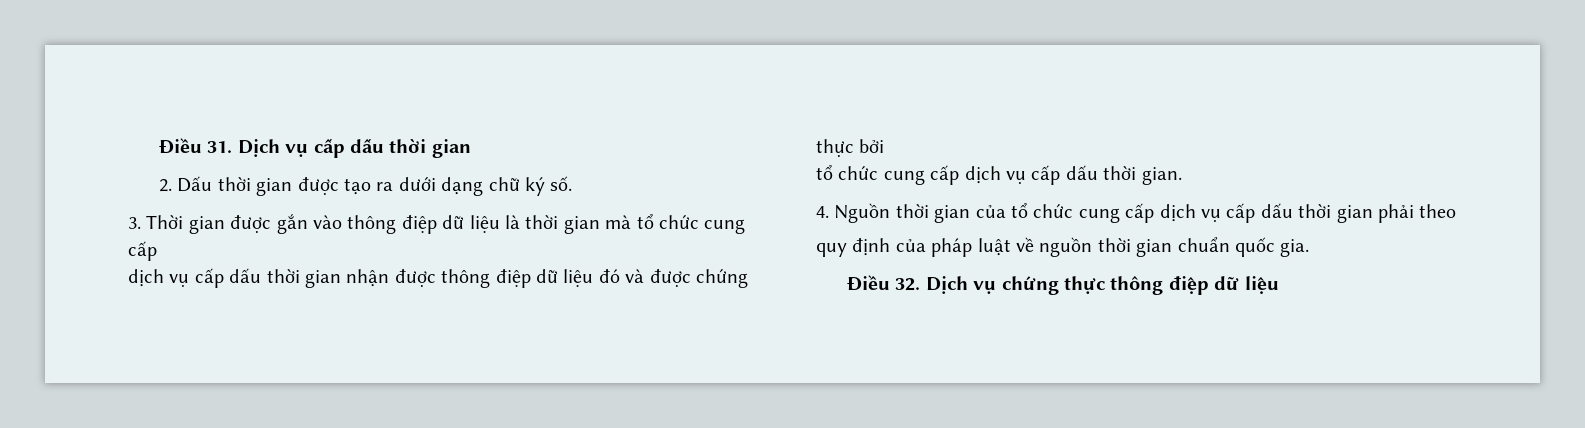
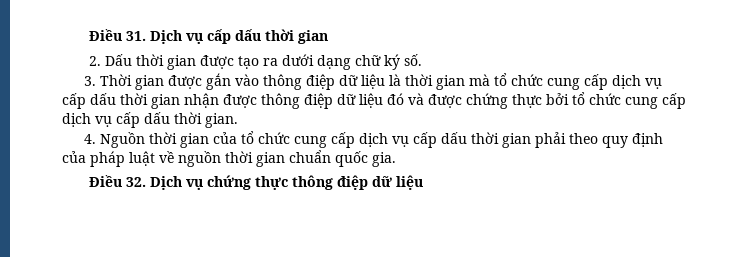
(157, 251) // -> (609, 82) none
(885, 146) // -> (569, 99) none
(1457, 211) // -> (599, 138) none

